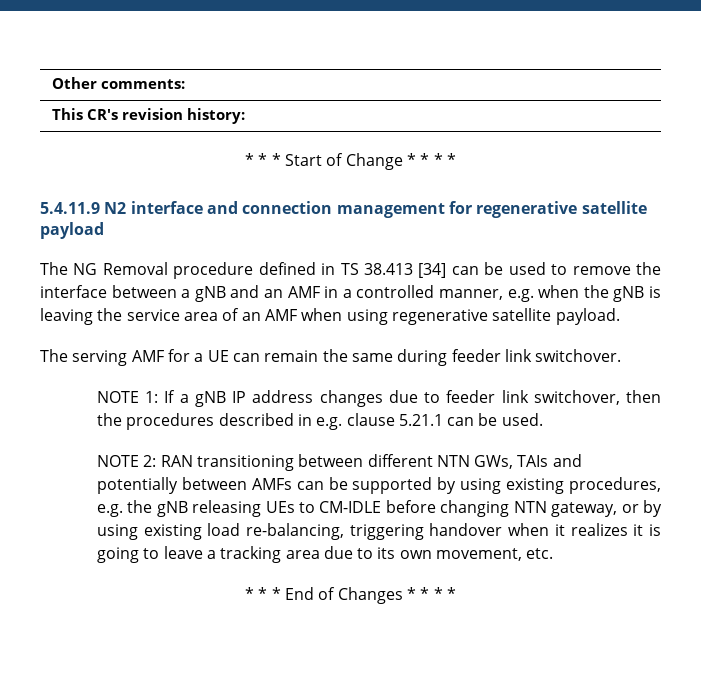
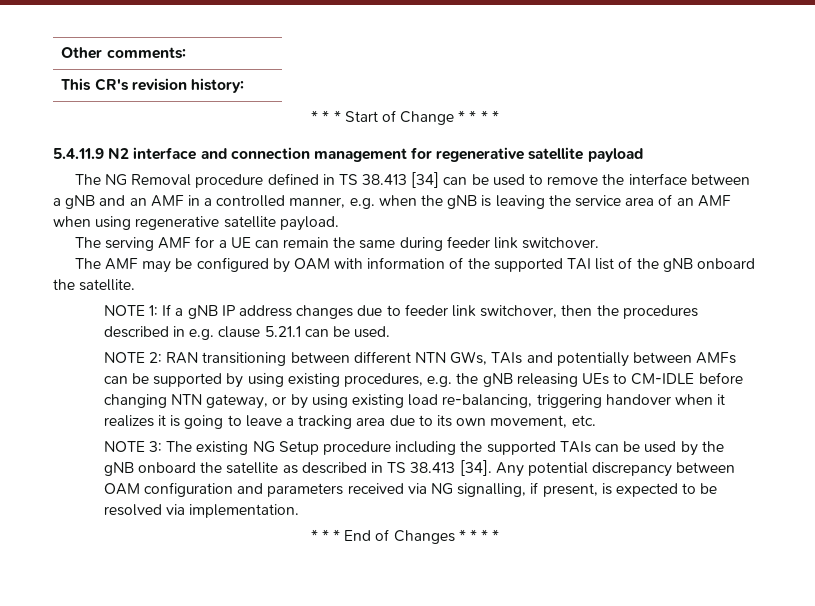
(622, 355) none -> [74,257,755,273] [53,279,136,291] // The AMF may be configured by OAM with information of the supported TAI list of the gNB onboard the satellite.
(554, 553) none -> [103,441,724,456] [103,460,736,477] [103,482,718,497] [103,504,300,518] // NOTE 3: The existing NG Setup procedure including the supported TAIs can be used by the gNB onboard the satellite as described in TS 38.413 [34]. Any potential discrepancy between OAM configuration and parameters received via NG signalling, if present, is expected to be resolved via implementation.

